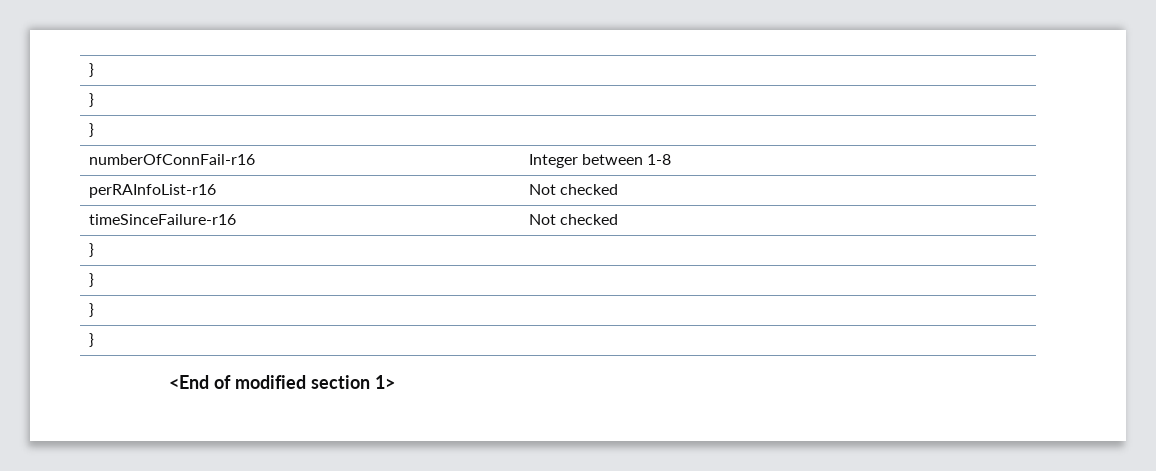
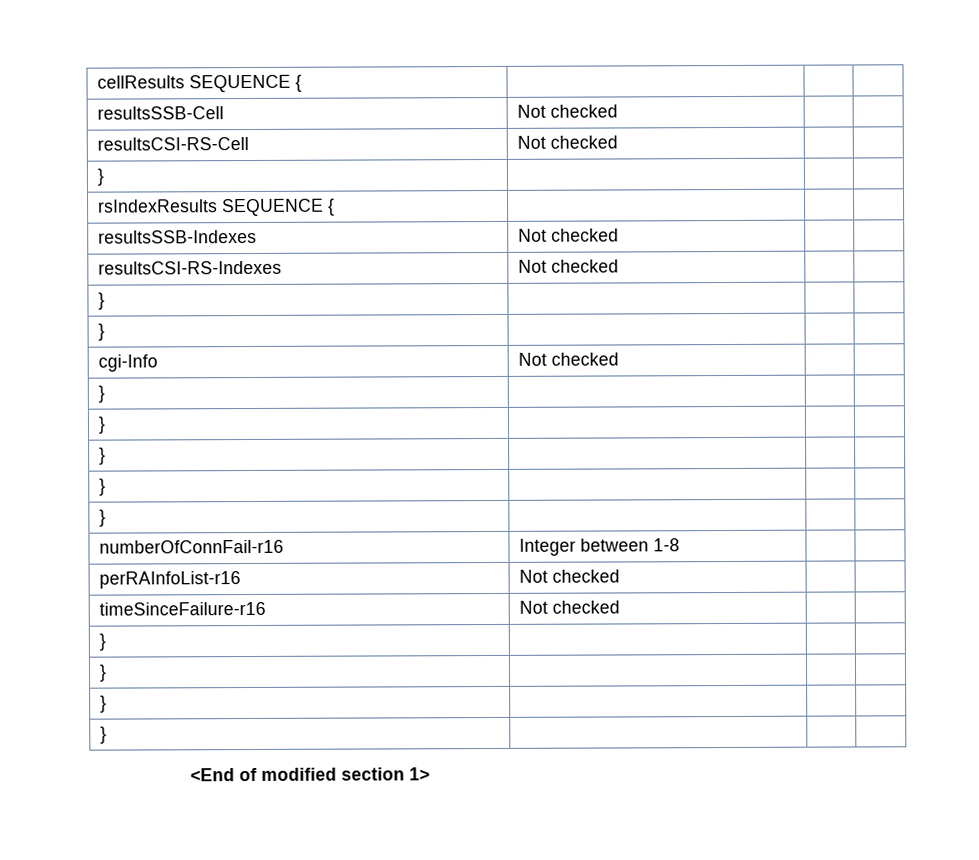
(88, 70) none -> [96,74,302,93] [96,106,224,120] [516,104,618,118] [96,137,249,151] [516,135,618,149] [96,168,104,186] [97,198,335,217] [97,229,257,244] [517,228,619,242] [97,260,282,275] [517,259,619,273] [97,292,105,310] [97,323,105,341] [97,354,158,372] [517,352,619,366] [97,385,105,403] [97,416,106,434] cellResults SEQUENCE { | | | // resultsSSB-Cell | Not checked | | // resultsCSI-RS-Cell | Not checked | | // } | | | // rsIndexResults SEQUENCE { | | | // resultsSSB-Indexes | Not checked | | // resultsCSI-RS-Indexes | Not checked | | // } | | | // } | | | // cgi-Info | Not checked | | // } | | | // } | | | //

